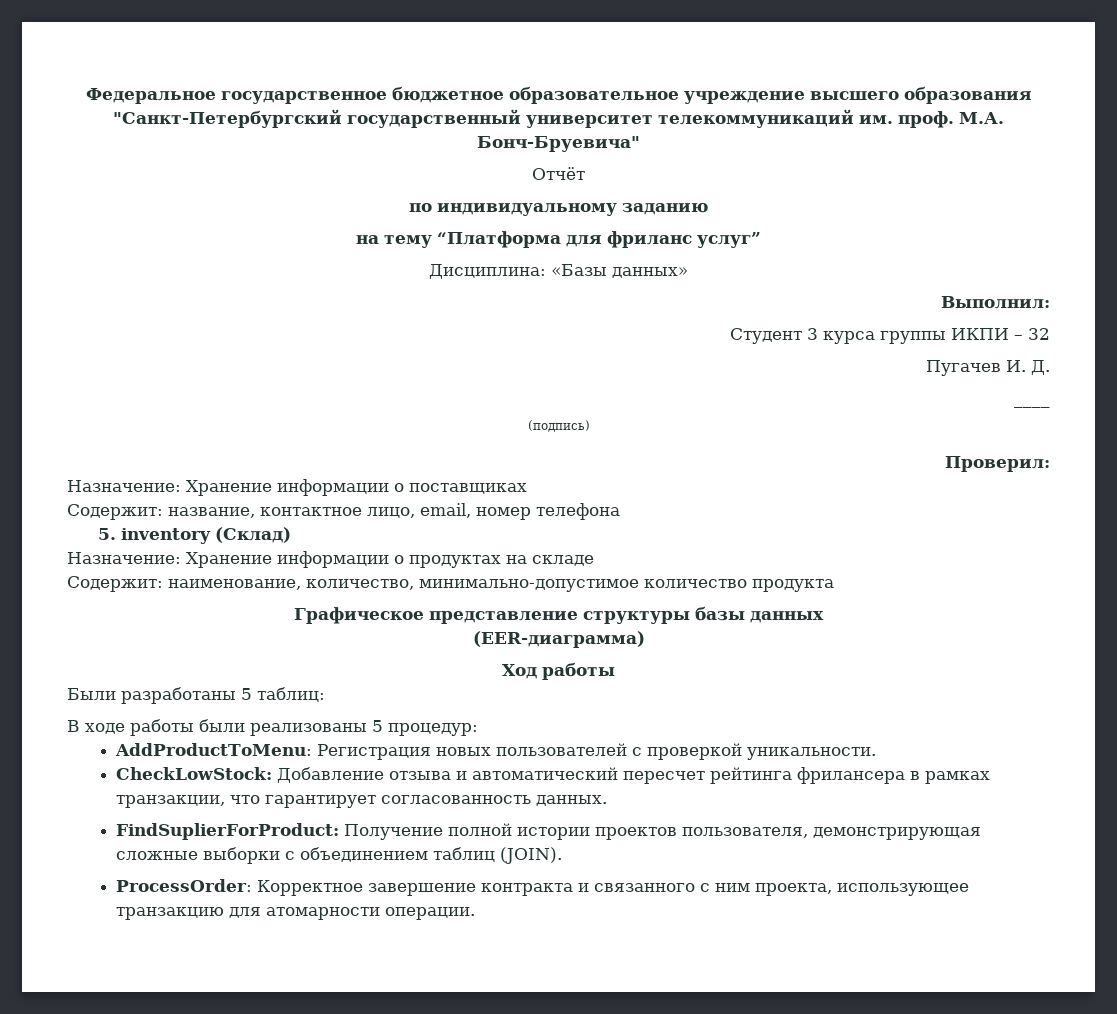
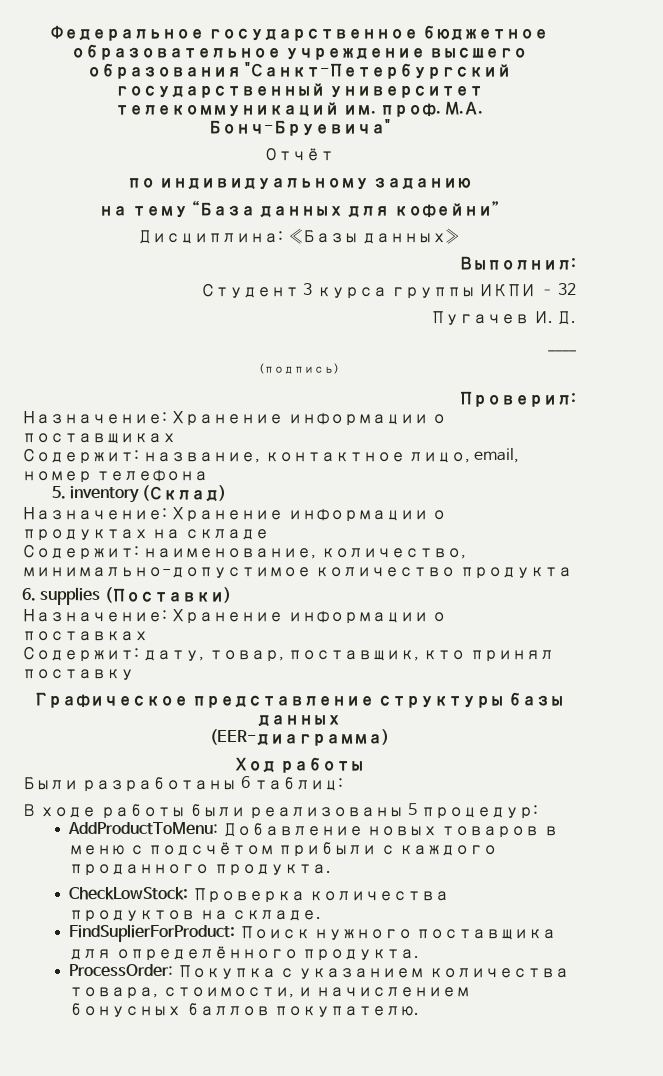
[437,231,761,248] “Платформа для фриланс услуг” -> [191,200,499,218] “База данных для кофейни”
(834, 585) none -> [22,587,231,605] [22,608,446,624] [22,631,148,641] [22,646,554,662] [22,669,134,680] // 6. supplies (Поставки) // Назначение: Хранение информации о поставках // Содержит: дату, товар, поставщик, кто принял поставку
[241,688,252,700] 5 -> [240,776,250,788] 6
[317,743,877,760] [116,767,991,784] [116,795,608,808] [116,823,982,840] [116,847,563,864] [116,879,970,896] [116,907,476,920] Регистрация новых пользователей с проверкой уникальности. // CheckLowStock: Добавление отзыва и автоматический пересчет рейтинга фрилансера в рамках транзакции, что гарантирует согласованность данных. // FindSuplierForProduct: Получение полной истории проектов пользователя, демонстрирующая сложные выборки с объединением таблиц (JOIN). // ProcessOrder: Корректное завершение контракта и связанного с ним проекта, использующее транзакцию для атомарности операции. -> [222,823,558,838] [69,842,497,857] [69,864,331,876] [69,887,449,903] [69,910,321,922] [69,924,557,942] [69,946,419,961] [69,964,569,979] [69,987,471,999] [69,1003,419,1017] Добавление новых товаров в меню с подсчётом прибыли с каждого проданного продукта. // CheckLowStock: Проверка количества продуктов на складе. // FindSuplierForProduct: Поиск нужного поставщика для определённого продукта. // ProcessOrder: Покупка с указанием количества товара, стоимости, и начислением бонусных баллов покупателю.

